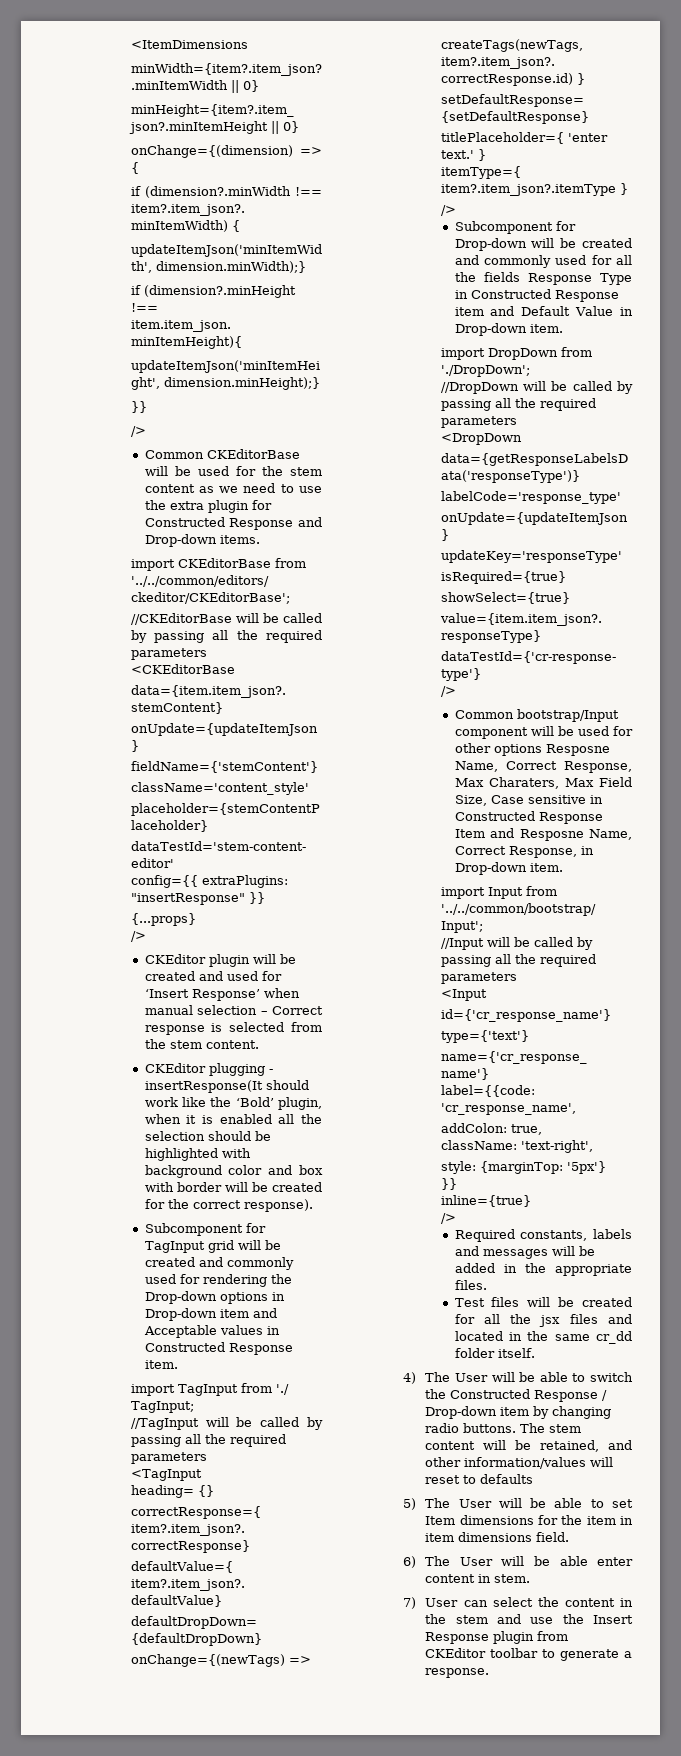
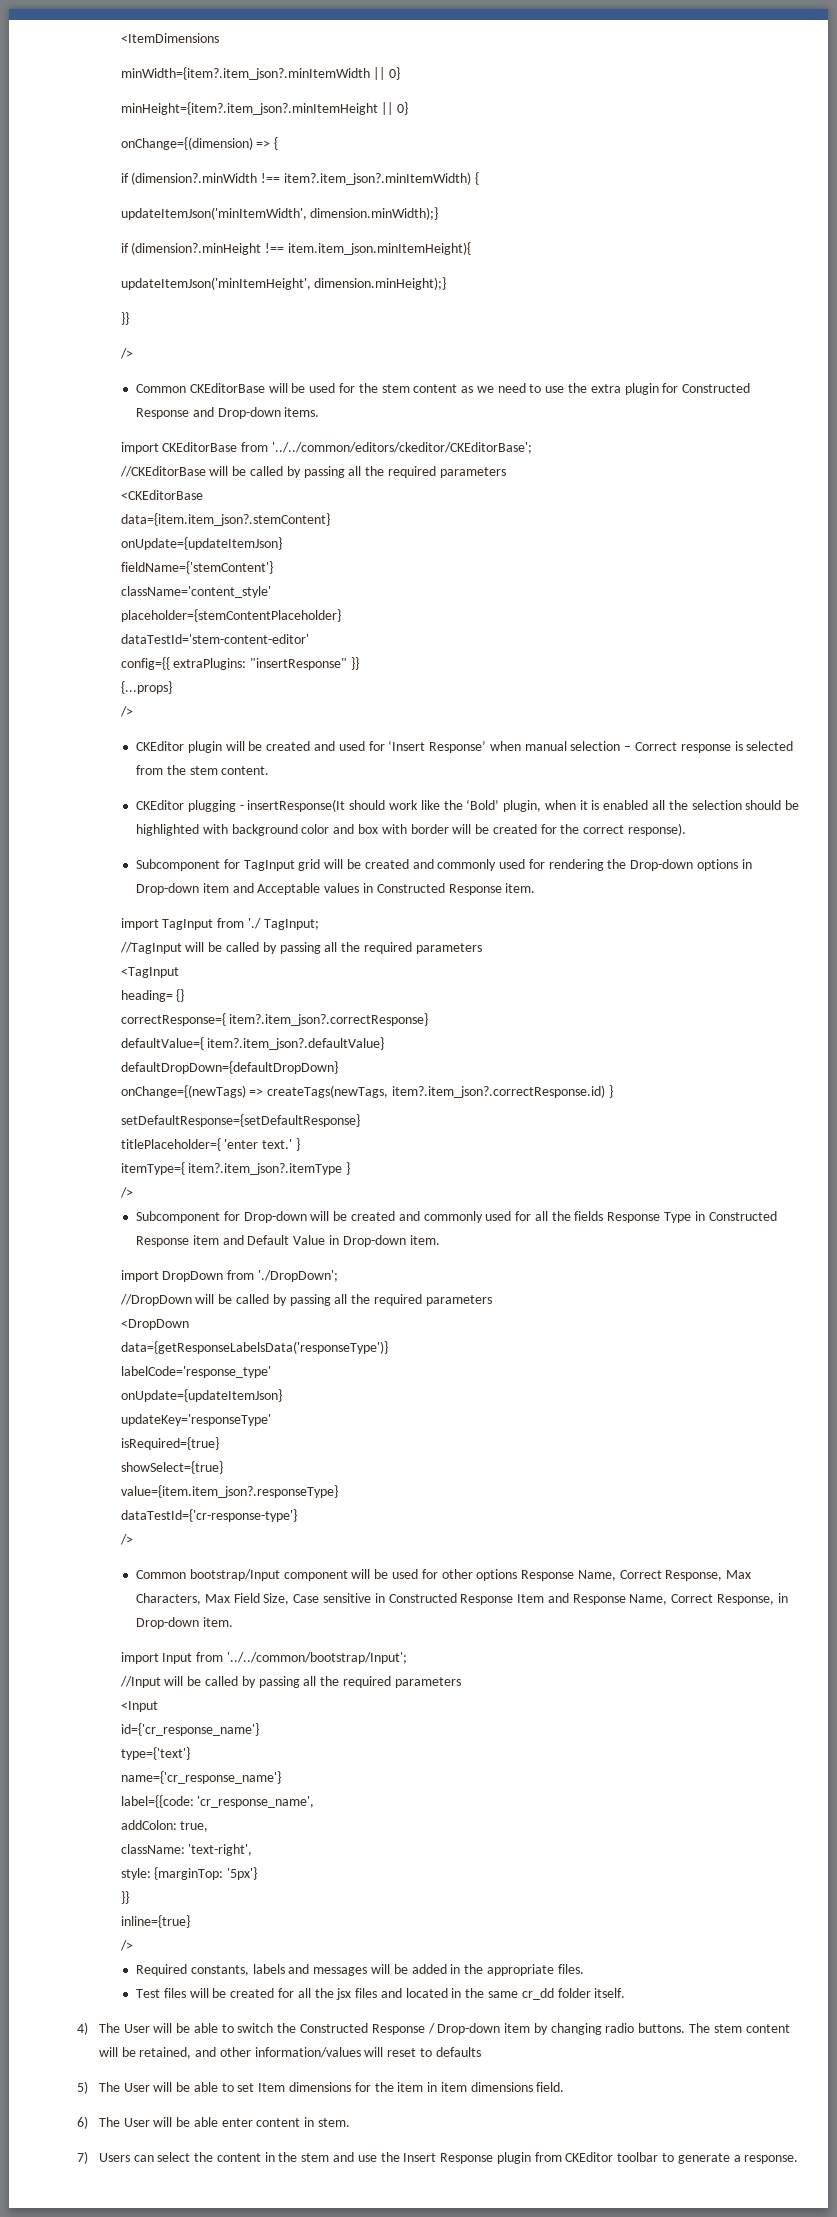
[545,744,610,756] Resposne -> [521,1570,575,1581] Response
[488,777,559,789] Charaters, -> [136,1593,202,1605] Characters,
[519,829,584,841] Resposne -> [572,1594,626,1605] Response
[425,1598,459,1607] User -> [98,2153,130,2162] Users

